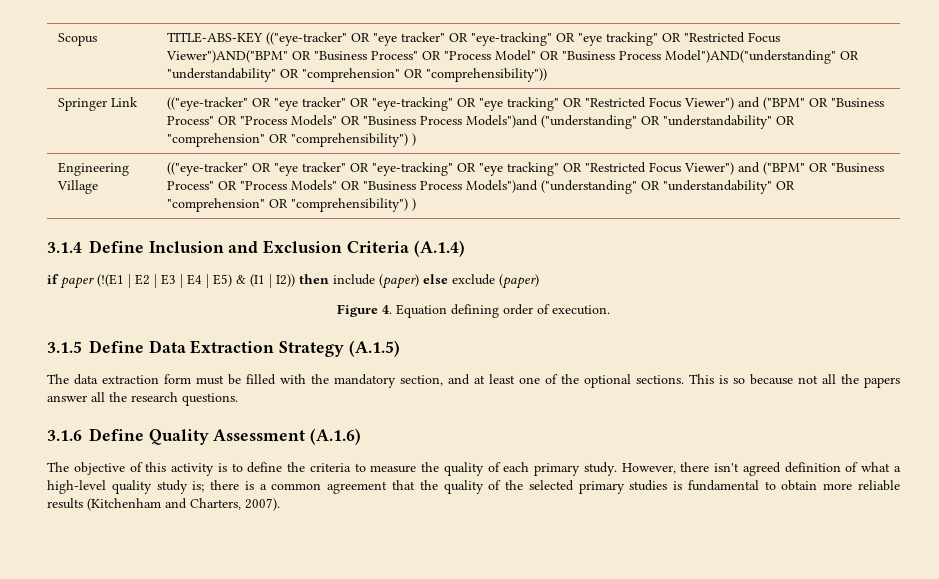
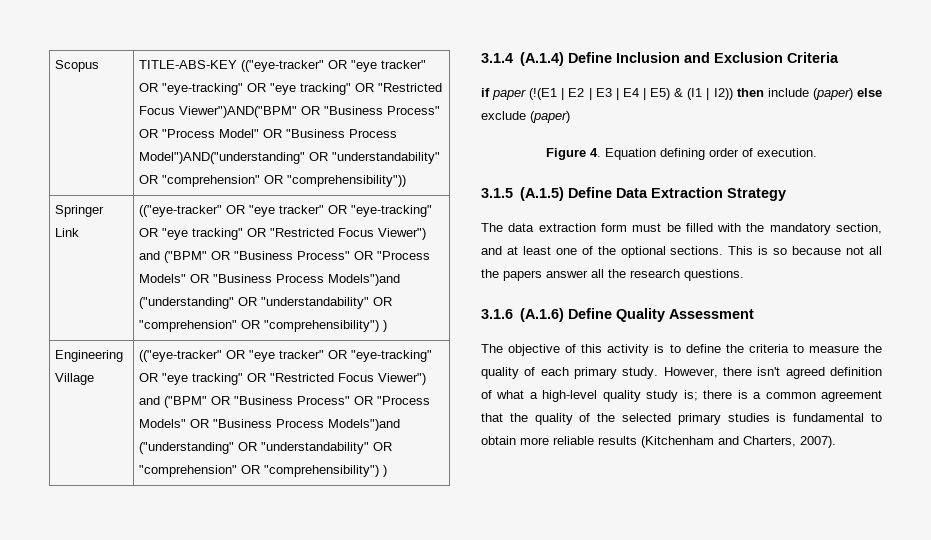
(82, 247) none -> [519,52,564,66] (A.1.4)
[413,240,465,257] (A.1.4) -> (839, 57) none
(82, 347) none -> [519,187,564,201] (A.1.5)
[348,340,400,357] (A.1.5) -> (786, 194) none
(82, 435) none -> [519,308,564,322] (A.1.6)
[310,428,362,445] (A.1.6) -> (754, 314) none

